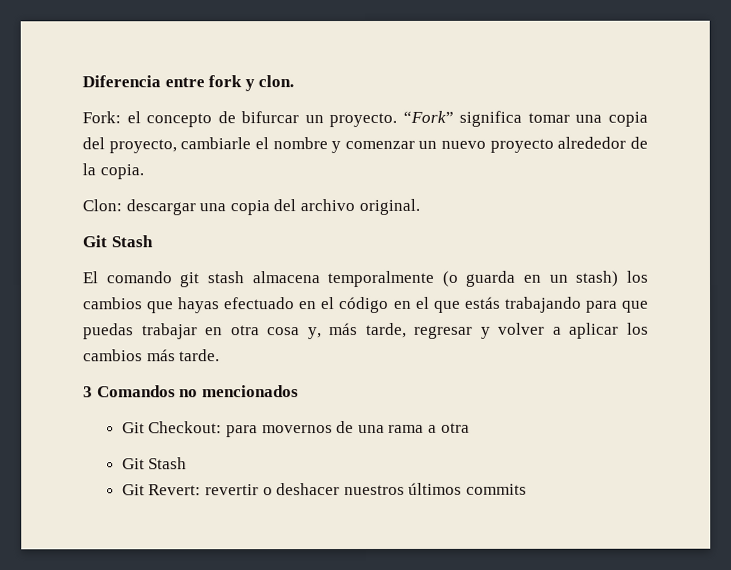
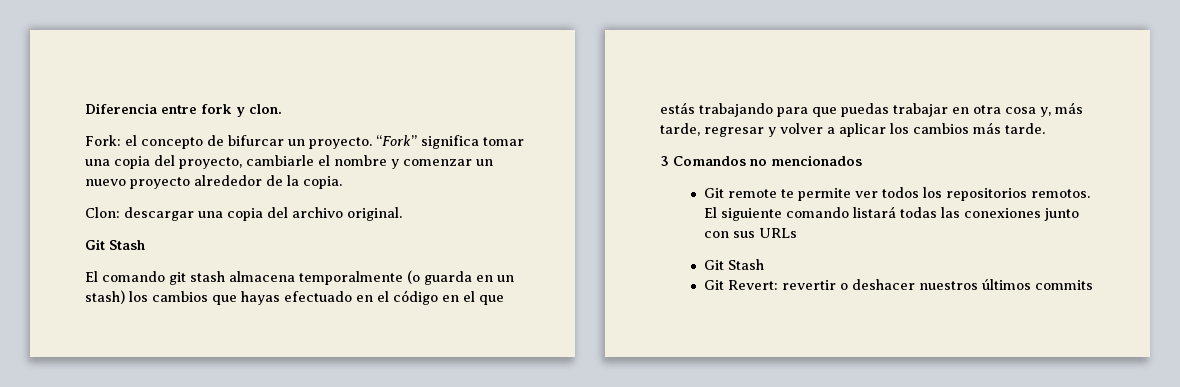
[148,421,470,438] Checkout: para movernos de una rama a otra -> [728,187,1091,201] [704,206,1080,221] [704,228,798,238] remote te permite ver todos los repositorios remotos. El siguiente comando listará todas las conexiones junto con sus URLs

